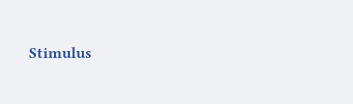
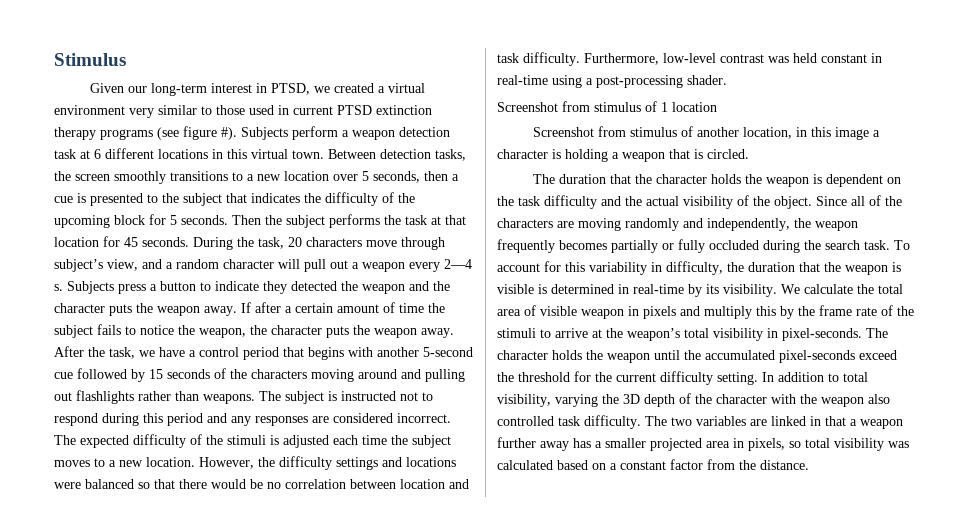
(92, 52) none -> [89,83,425,96] [54,105,432,118] [54,126,450,140] [54,148,466,161] [54,171,459,184] [54,192,415,206] [54,214,466,228] [54,236,445,250] [54,259,472,272] [54,281,450,294] [54,302,445,316] [54,324,454,338] [54,346,473,360] [54,368,465,382] [54,390,433,404] [54,413,451,426] [54,434,451,448] [54,456,456,470] [54,479,469,489] [497,52,882,66] [497,75,727,88] [497,101,717,112] [532,126,880,140] [497,149,749,162] [532,174,901,187] [497,195,902,209] [497,218,858,231] [497,239,910,253] [497,261,901,275] [497,284,903,297] [497,305,914,319] [497,328,888,341] [497,350,897,363] [497,371,868,385] [497,393,890,407] [497,415,903,429] [497,437,909,451] [497,459,809,470] // Given our long-term interest in PTSD, we created a virtual environment very similar to those used in current PTSD extinction therapy programs (see figure #). Subjects perform a weapon detection task at 6 different locations in this virtual town. Between detection tasks, the screen smoothly transitions to a new location over 5 seconds, then a cue is presented to the subject that indicates the difficulty of the upcoming block for 5 seconds. Then the subject performs the task at that location for 45 seconds. During the task, 20 characters move through subject’s view, and a random character will pull out a weapon every 2—4 s. Subjects press a button to indicate they detected the weapon and the character puts the weapon away. If after a certain amount of time the subject fails to notice the weapon, the character puts the weapon away. After the task, we have a control period that begins with another 5-second cue followed by 15 seconds of the characters moving around and pulling out flashlights rather than weapons. The subject is instructed not to respond during this period and any responses are considered incorrect. The expected difficulty of the stimuli is adjusted each time the subject moves to a new location. However, the difficulty settings and locations were balanced so that there would be no correlation between location and task difficulty. Furthermore, low-level contrast was held constant in real-time using a post-processing shader. // Screenshot from stimulus of 1 location // Screenshot from stimulus of another location, in this image a character is holding a weapon that is circled. // The duration that the character holds the weapon is dependent on the task difficulty and the actual visibility of the object. Since all of the characters are moving randomly and independently, the weapon frequently becomes partially or fully occluded during the search task. To account for this variability in difficulty, the duration that the weapon is visible is determined in real-time by its visibility. We calculate the total area of visible weapon in pixels and multiply this by the frame rate of the stimuli to arrive at the weapon’s total visibility in pixel-seconds. The character holds the weapon until the accumulated pixel-seconds exceed the threshold for the current difficulty setting. In addition to total visibility, varying the 3D depth of the character with the weapon also controlled task difficulty. The two variables are linked in that a weapon further away has a smaller projected area in pixels, so total visibility was calculated based on a constant factor from the distance.

